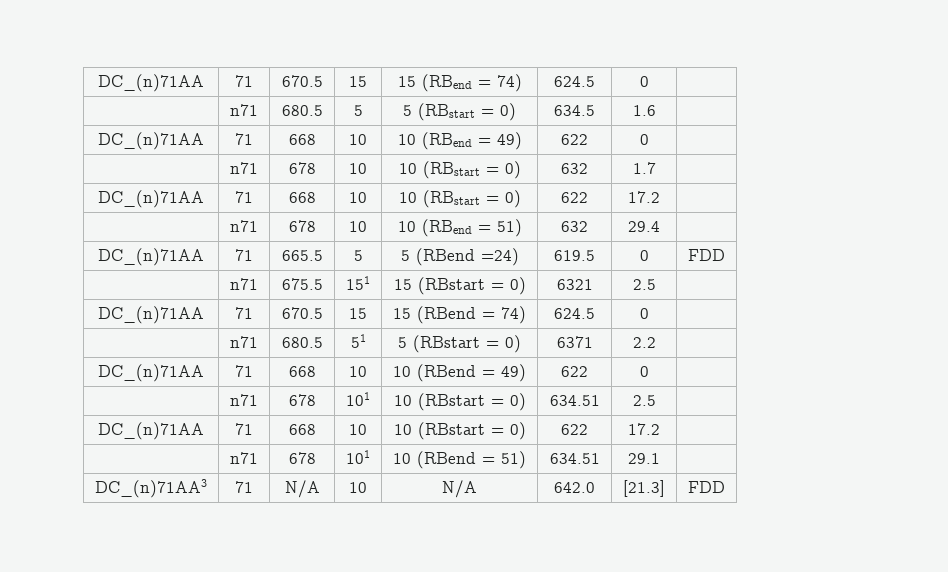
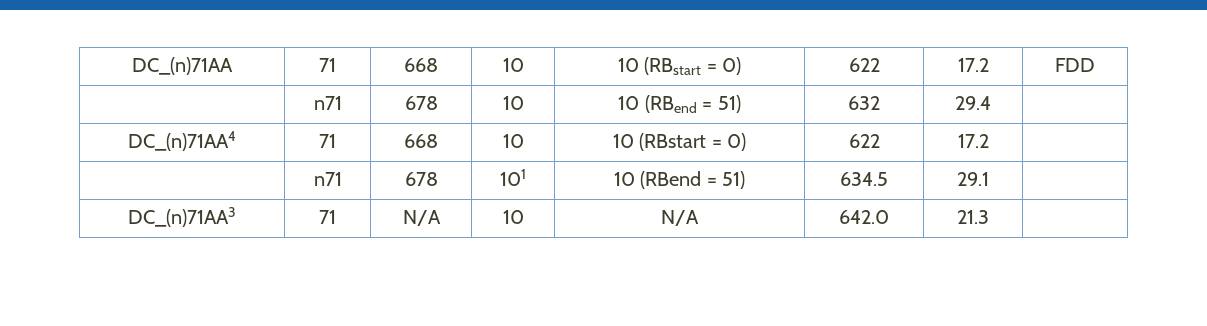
[98,74,204,92] [235,75,253,87] [281,75,323,87] [349,76,367,87] [397,74,522,92] [554,76,595,87] [639,76,649,87] [230,104,258,116] [281,105,323,116] [353,105,363,116] [403,103,516,121] [554,105,595,116] [632,105,656,116] [98,132,204,150] [235,133,253,145] [288,134,316,145] [349,134,367,145] [397,132,522,150] [561,134,588,145] [639,134,649,145] [230,162,258,174] [288,162,316,174] [349,163,367,174] [398,161,521,179] [561,163,588,174] [632,162,656,174] [98,190,204,208] [235,191,253,203] [288,192,316,203] [349,192,367,203] [398,190,521,208] [561,192,588,203] [628,191,660,203] DC_(n)71AA | 71 | 670.5 | 15 | 15 (RBend = 74) | 624.5 | 0 | // | n71 | 680.5 | 5 | 5 (RBstart = 0) | 634.5 | 1.6 | // DC_(n)71AA | 71 | 668 | 10 | 10 (RBend = 49) | 622 | 0 | // | n71 | 678 | 10 | 10 (RBstart = 0) | 632 | 1.7 | // DC_(n)71AA | 71 | 668 | 10 | 10 (RBstart = 0) | 622 | 17.2 | -> [132,57,233,75] [319,58,336,72] [404,58,438,72] [502,58,524,72] [617,57,742,75] [848,58,880,72] [957,58,989,72] [1055,58,1095,72] DC_(n)71AA | 71 | 668 | 10 | 10 (RBstart = 0) | 622 | 17.2 | FDD
[98,248,204,266] [235,249,253,261] [281,250,323,261] [353,250,363,261] [400,248,519,266] [554,250,595,261] [639,250,649,261] [688,249,725,261] [230,278,258,290] [281,278,323,290] [346,276,370,290] [393,277,526,295] [556,279,593,290] [632,279,656,290] [98,306,204,324] [235,307,253,319] [281,307,323,319] [349,308,367,319] [393,306,526,324] [554,308,595,319] [639,308,649,319] [230,336,258,348] [281,337,323,348] [350,334,366,348] [398,335,521,353] [556,336,593,348] [632,337,656,348] [98,364,204,382] [235,365,253,377] [288,366,316,377] [349,366,367,377] [393,364,526,382] [561,366,588,377] [639,366,649,377] [230,394,258,406] [288,394,316,406] [346,392,370,406] [393,393,526,411] [549,395,600,406] [632,395,656,406] [98,422,204,440] DC_(n)71AA | 71 | 665.5 | 5 | 5 (RBend =24) | 619.5 | 0 | FDD // | n71 | 675.5 | 151 | 15 (RBstart = 0) | 6321 | 2.5 | // DC_(n)71AA | 71 | 670.5 | 15 | 15 (RBend = 74) | 624.5 | 0 | // | n71 | 680.5 | 51 | 5 (RBstart = 0) | 6371 | 2.2 | // DC_(n)71AA | 71 | 668 | 10 | 10 (RBend = 49) | 622 | 0 | // | n71 | 678 | 101 | 10 (RBstart = 0) | 634.51 | 2.5 | // DC_(n)71AA -> [128,131,236,151] DC_(n)71AA4
[549,453,600,464] 634.51 -> [840,172,888,186] 634.5
[623,480,665,497] [688,481,725,493] [21.3] | FDD -> [957,210,989,224] 21.3 |

